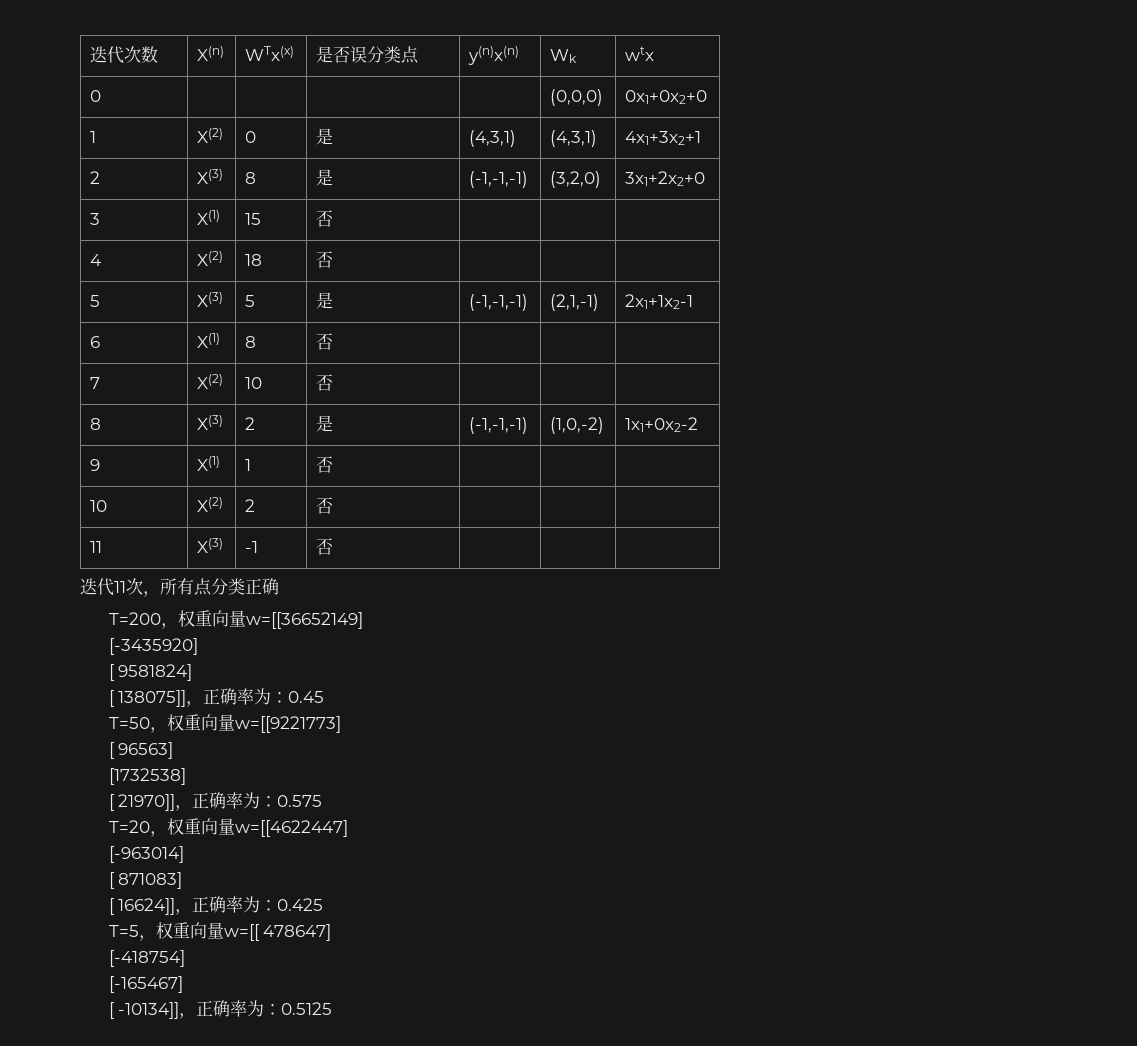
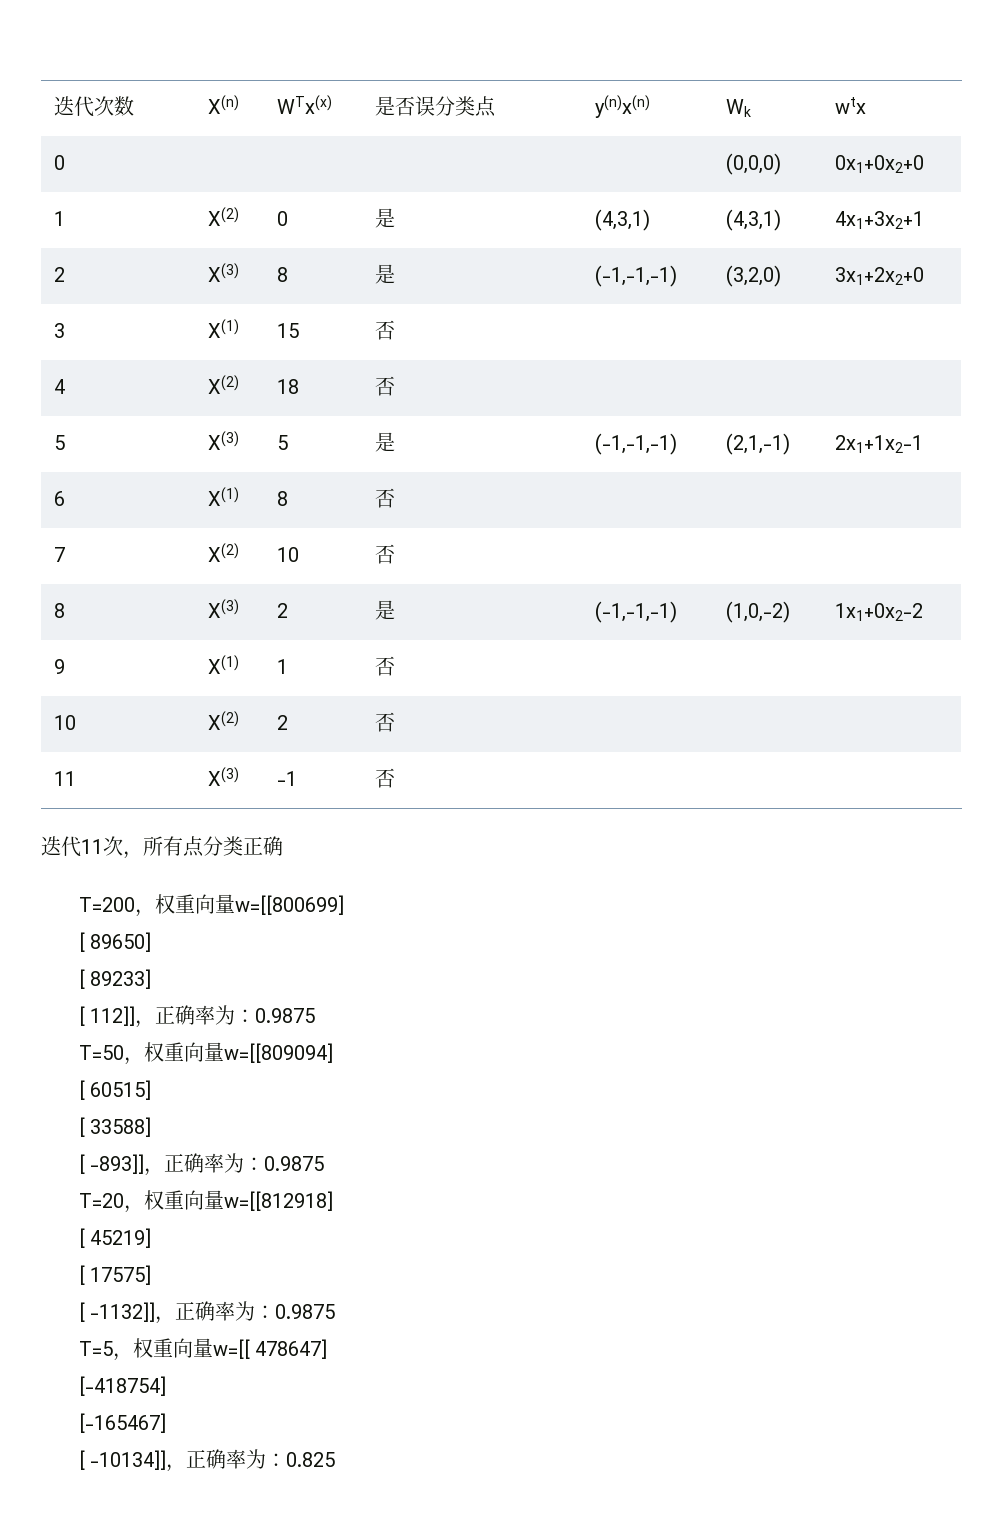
[245,612,363,629] [108,638,198,655] [108,664,193,681] [108,688,325,707] w=[[36652149] // [-3435920] // [ 9581824] // [ 138075]]，正确率为：0.45 -> [234,895,344,915] [78,932,152,952] [78,969,152,989] [78,1005,316,1028] w=[[800699] // [ 89650] // [ 89233] // [ 112]]，正确率为：0.9875
[234,716,341,733] [108,742,174,759] [108,768,186,785] [108,792,323,811] w=[[9221773] // [ 96563] // [1732538] // [ 21970]]，正确率为：0.575 -> [223,1043,333,1063] [78,1080,152,1100] [78,1117,152,1137] [78,1153,325,1176] w=[[809094] // [ 60515] // [ 33588] // [ -893]]，正确率为：0.9875
[234,820,348,837] [108,846,184,863] [108,872,183,889] [108,896,324,915] w=[[4622447] // [-963014] // [ 871083] // [ 16624]]，正确率为：0.425 -> [223,1191,333,1211] [78,1228,152,1248] [78,1265,152,1285] [78,1301,336,1324] w=[[812918] // [ 45219] // [ 17575] // [ -1132]]，正确率为：0.9875
[281,1002,333,1015] 0.5125 -> [286,1452,336,1467] 0.825

